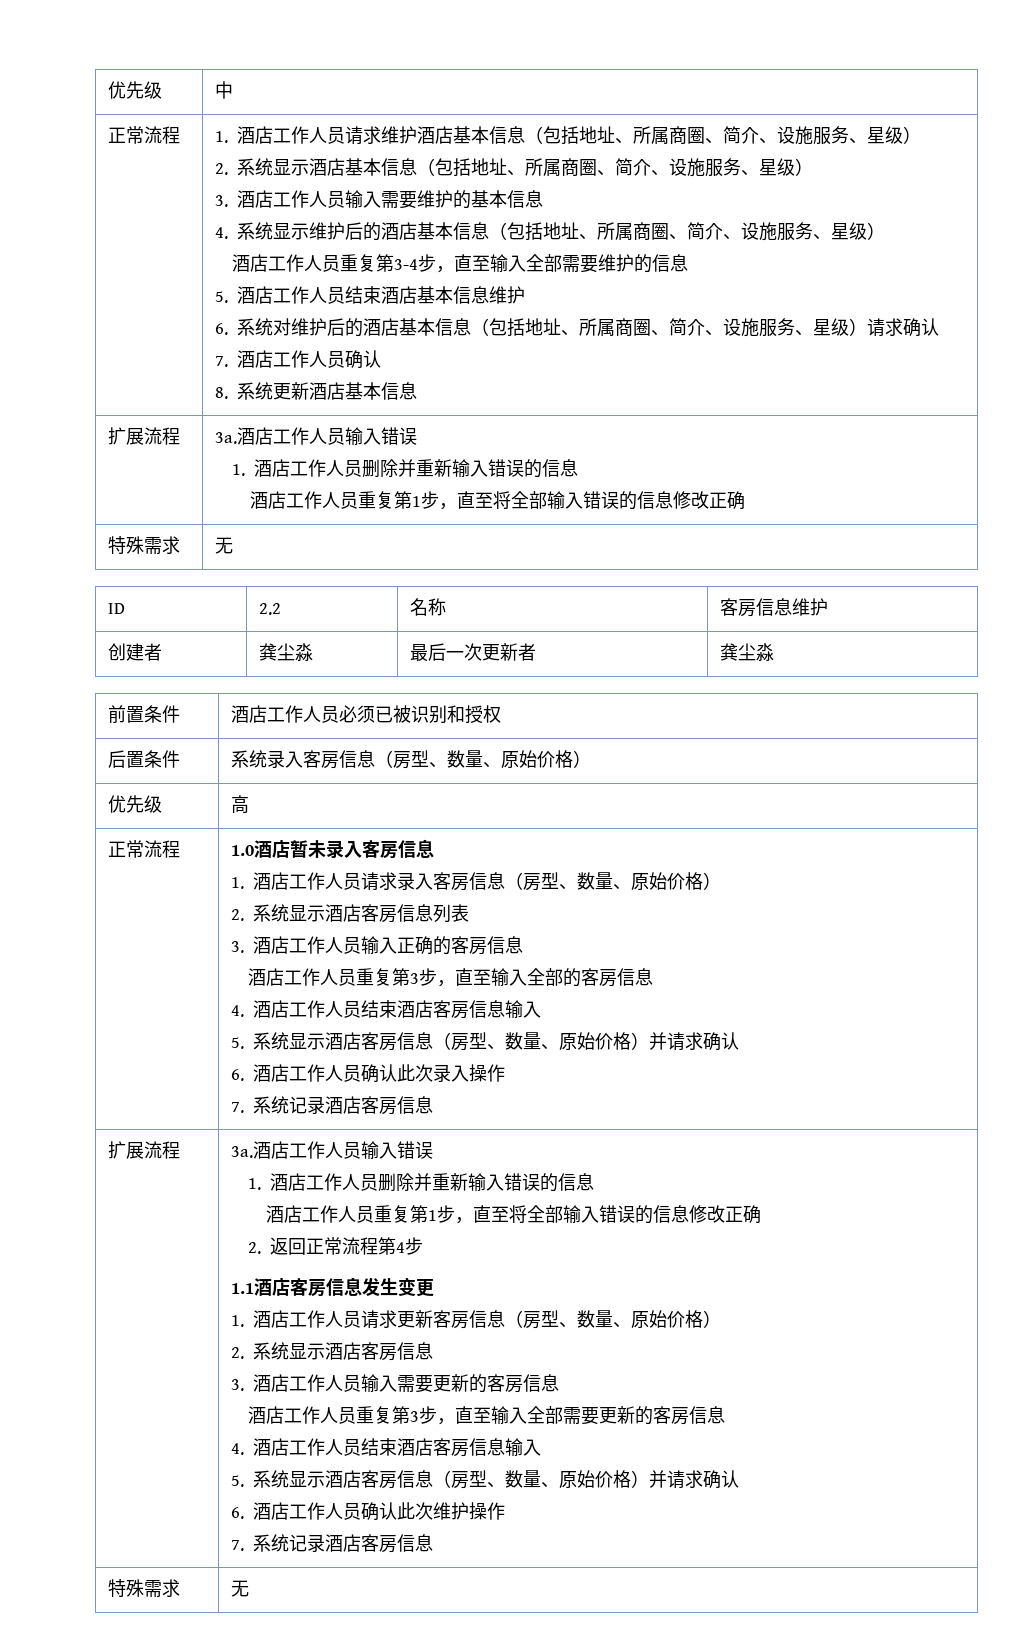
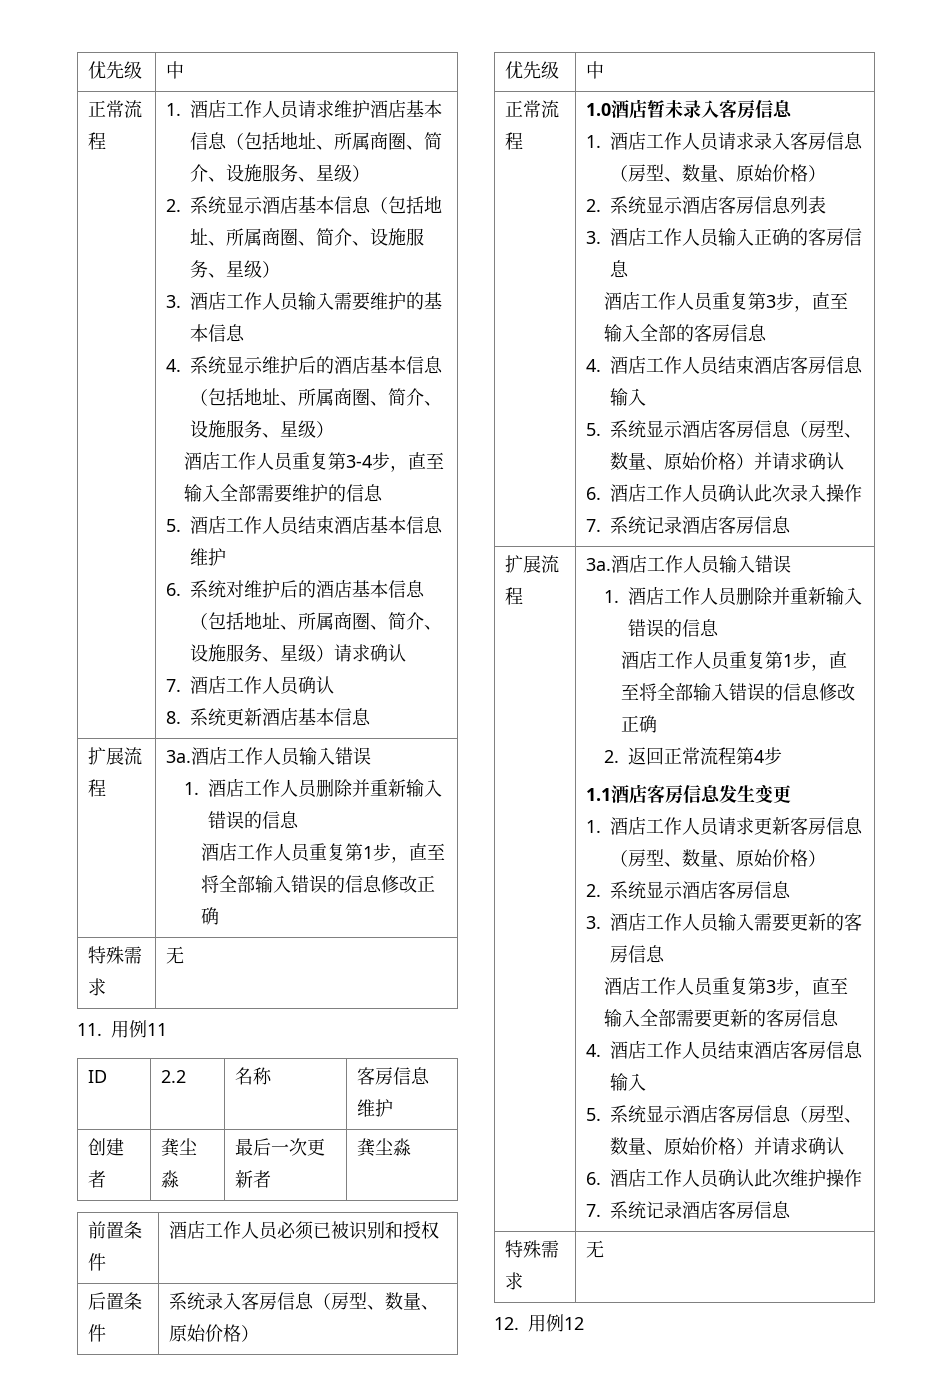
(233, 545) none -> [77,1020,167,1038] // 11.用例11
[230,795,249,814] 高 -> [586,61,605,79] 中
(249, 1588) none -> [494,1314,584,1332] // 12.用例12

